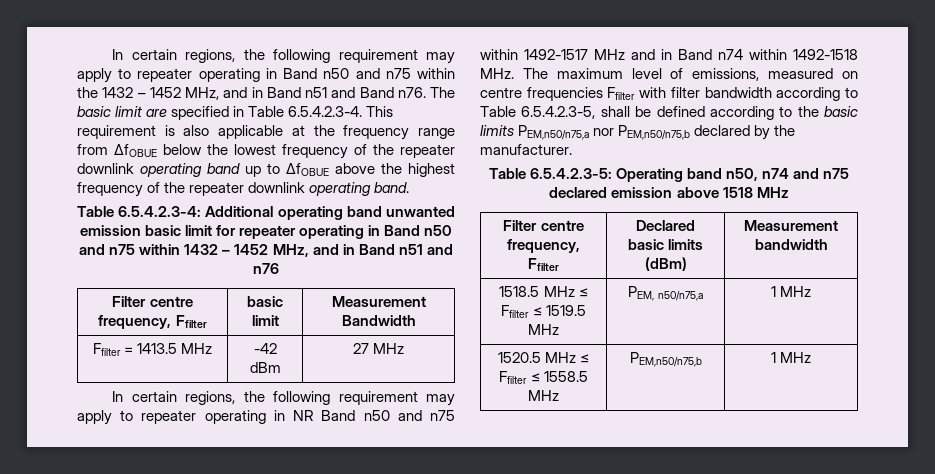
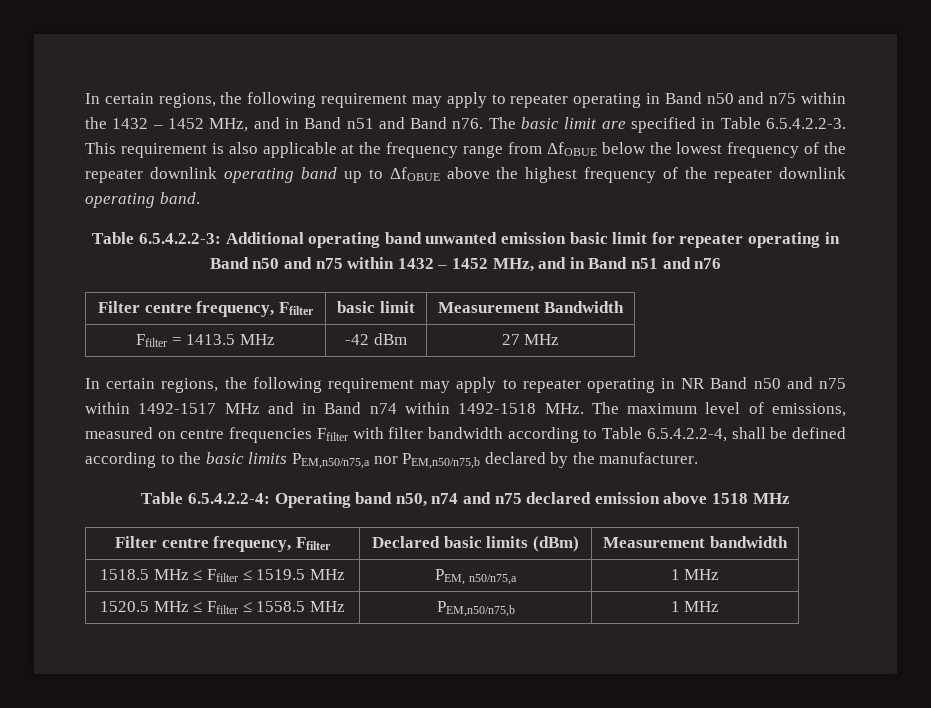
[288,106,363,117] 6.5.4.2.3-4. -> [765,118,846,129] 6.5.4.2.2-3.
[118,206,202,217] 6.5.4.2.3-4: -> [139,233,222,244] 6.5.4.2.2-3:
[521,106,596,119] 6.5.4.2.3-5, -> [646,428,727,442] 6.5.4.2.2-4,
[529,168,612,179] 6.5.4.2.3-5: -> [188,493,271,504] 6.5.4.2.2-4:

